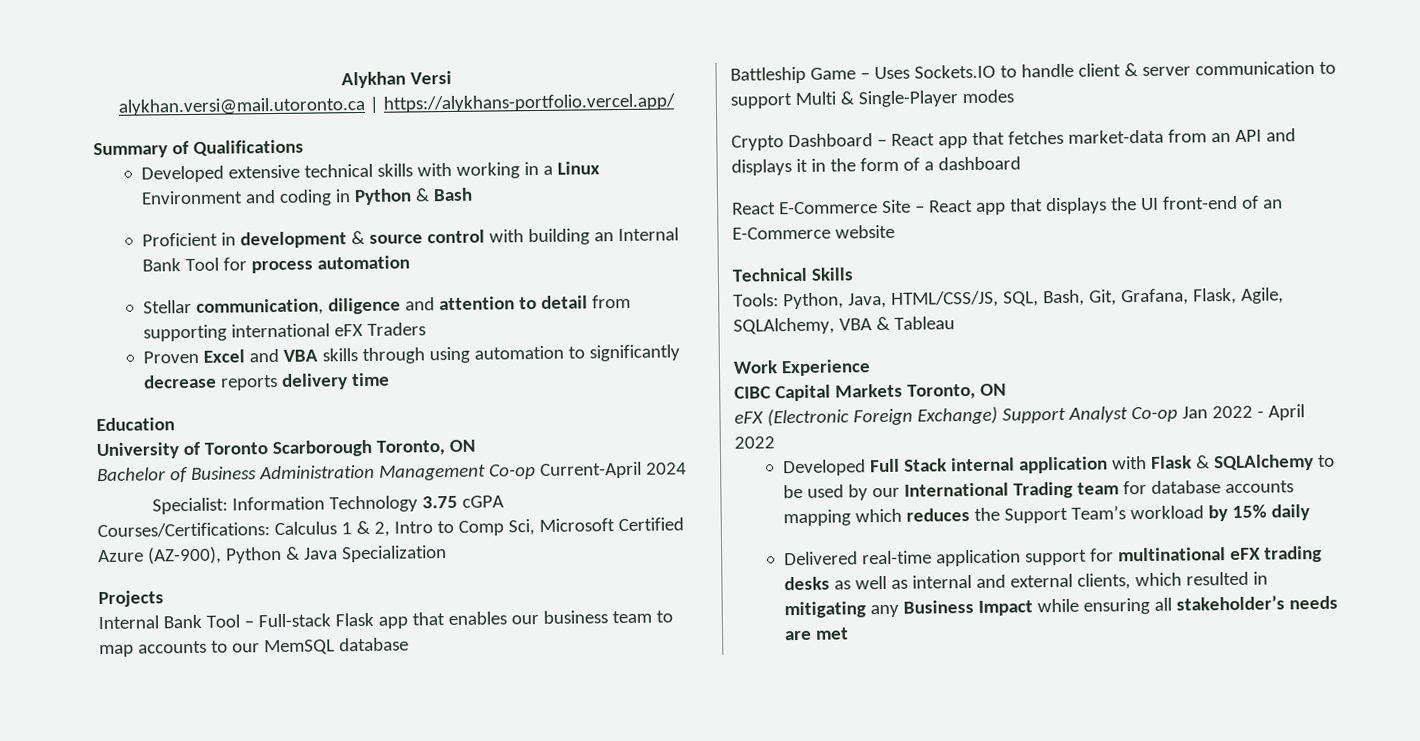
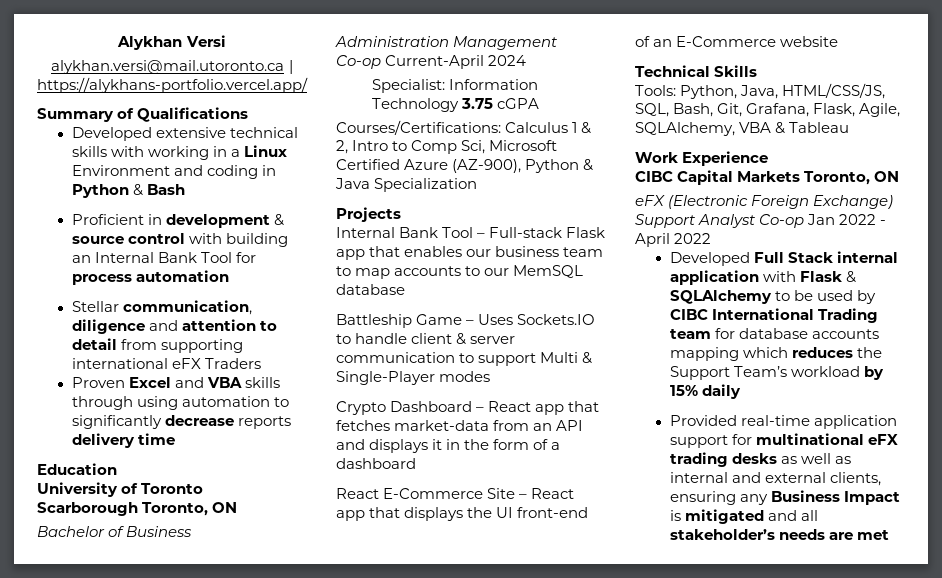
[871,487,900,498] our -> [669,309,708,320] CIBC
[783,551,858,566] Delivered -> [669,415,737,426] Provided
[1134,571,1268,587] [783,597,1150,619] which resulted in mitigating any Business Impact while ensuring -> [669,490,900,505] [669,509,797,524] ensuring any Business Impact is mitigated and

